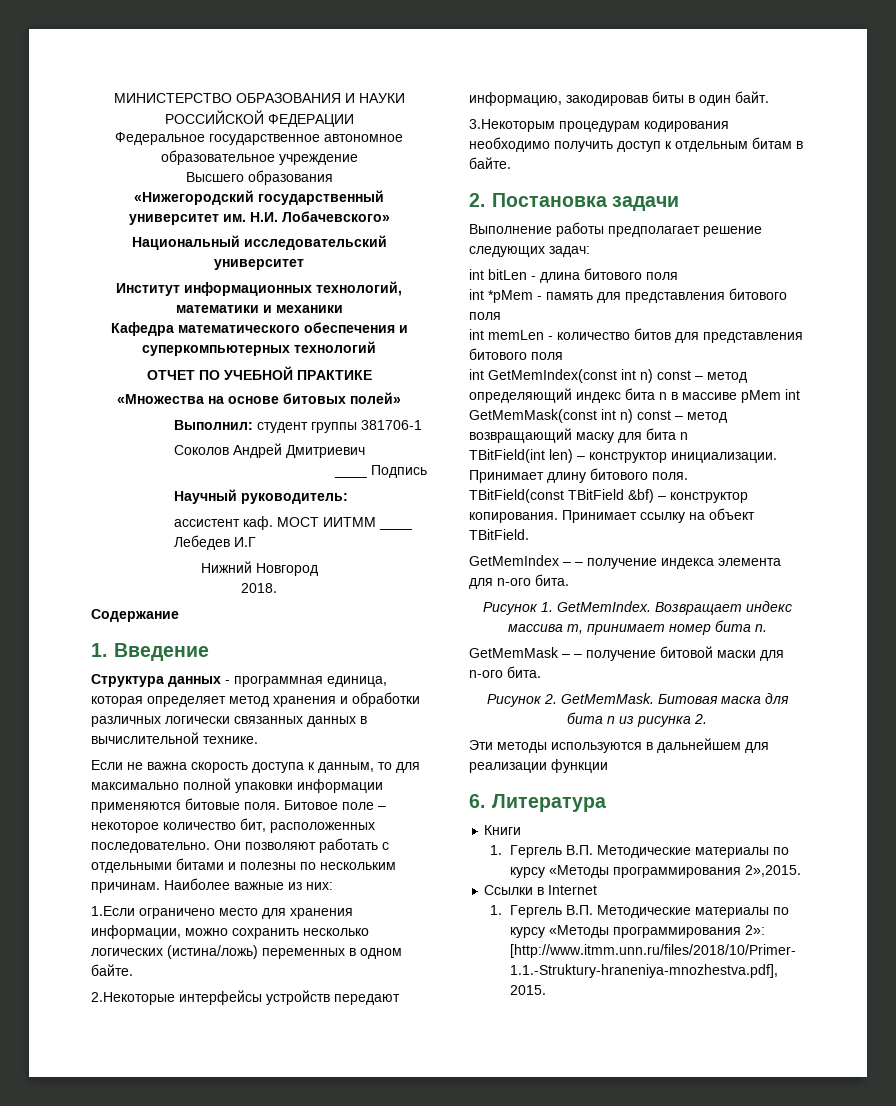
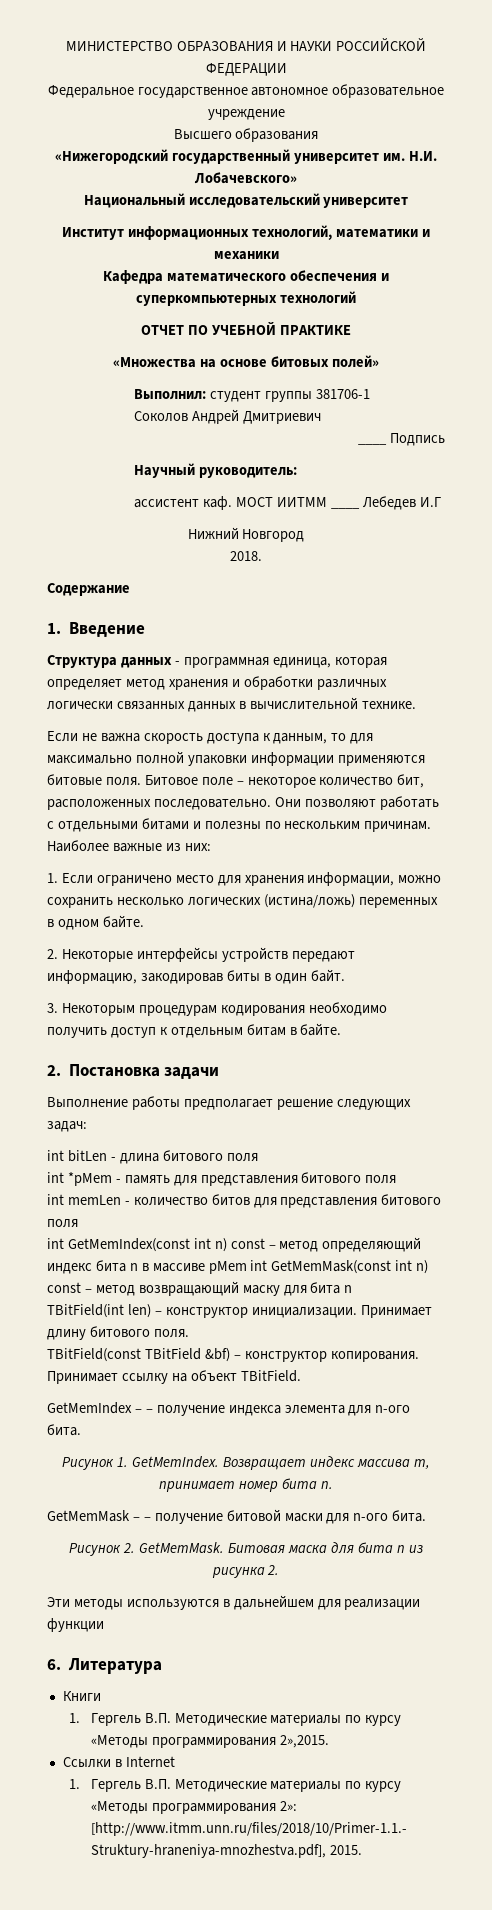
[91,906,135,916] 1.Если -> [47,873,93,884] 1. Если
[91,992,175,1005] 2.Некоторые -> [47,949,133,962] 2. Некоторые
[469,119,555,132] 3.Некоторым -> [47,1003,135,1016] 3. Некоторым

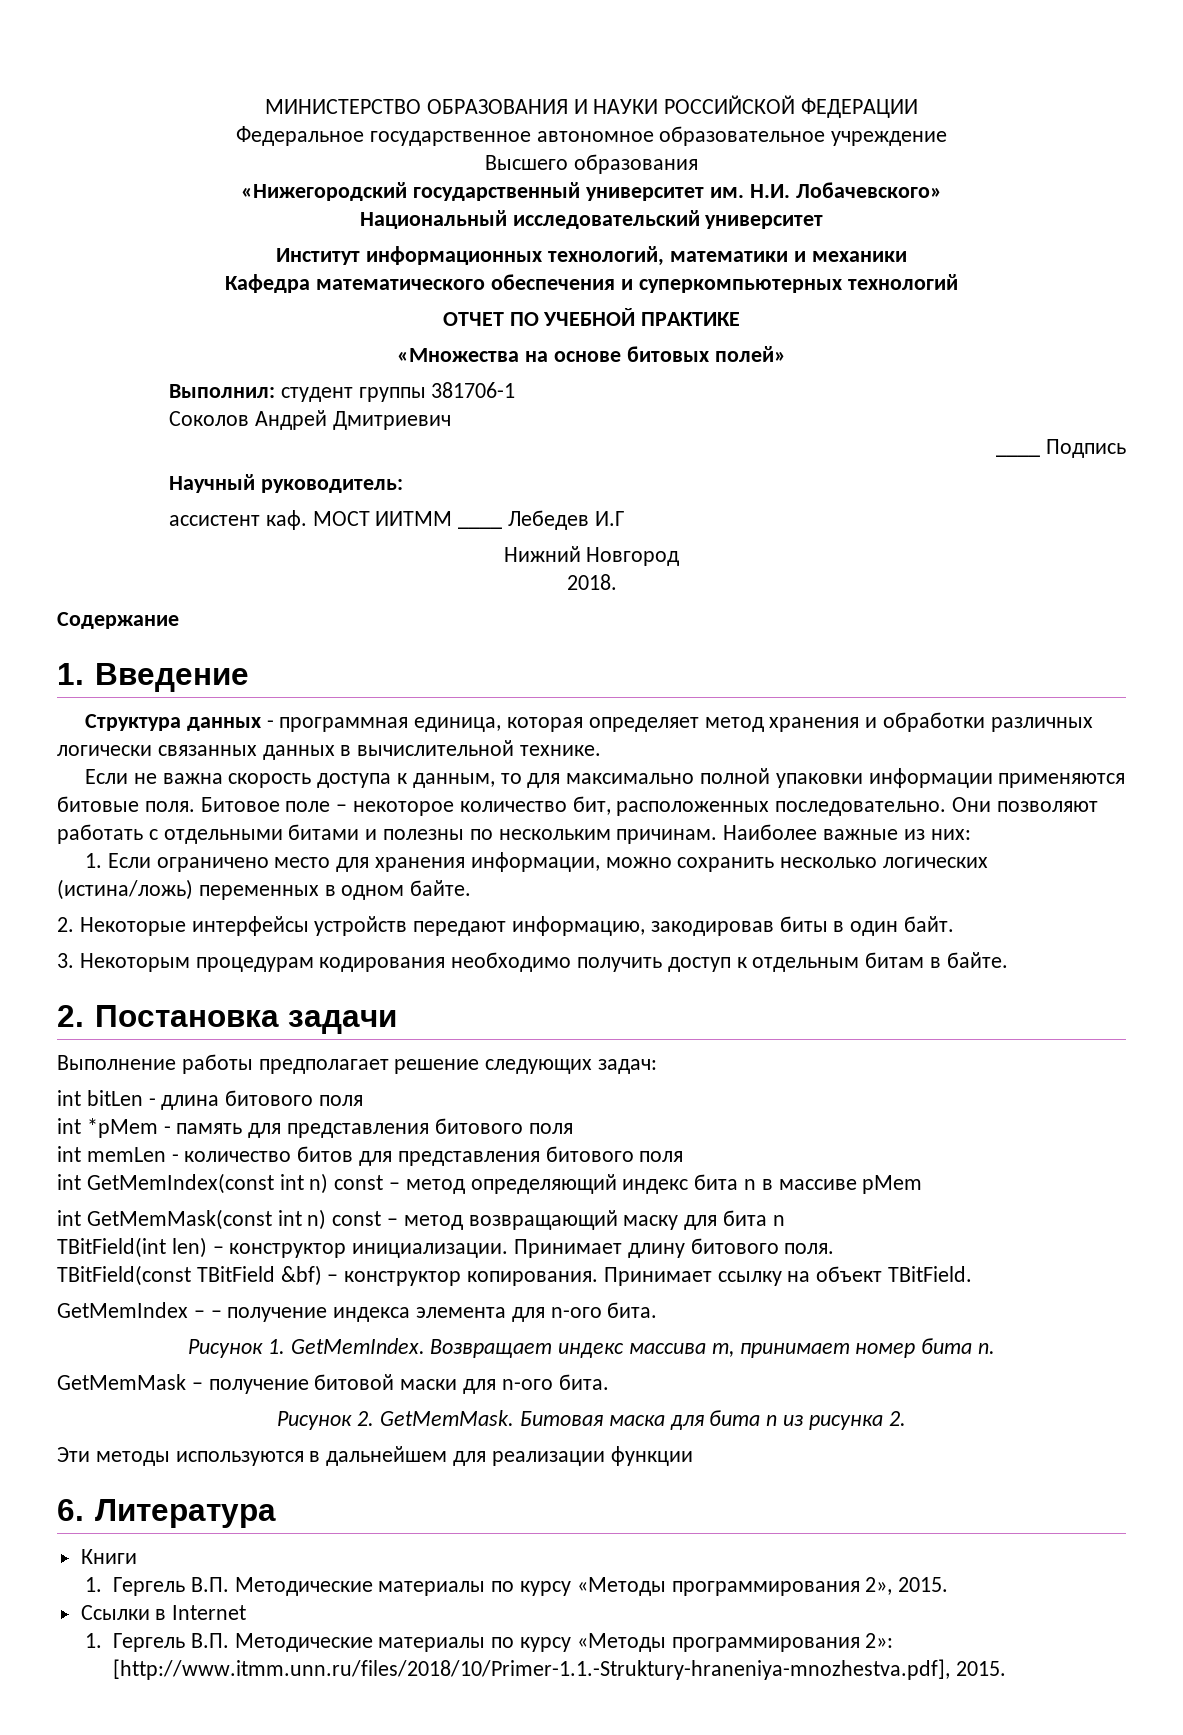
(247, 1267) none -> (923, 1184) //
[143,1517,151,1521] – -> (203, 1386) none
[279,1735,329,1748] 2»,2015. -> [865,1577,949,1595] 2», 2015.

